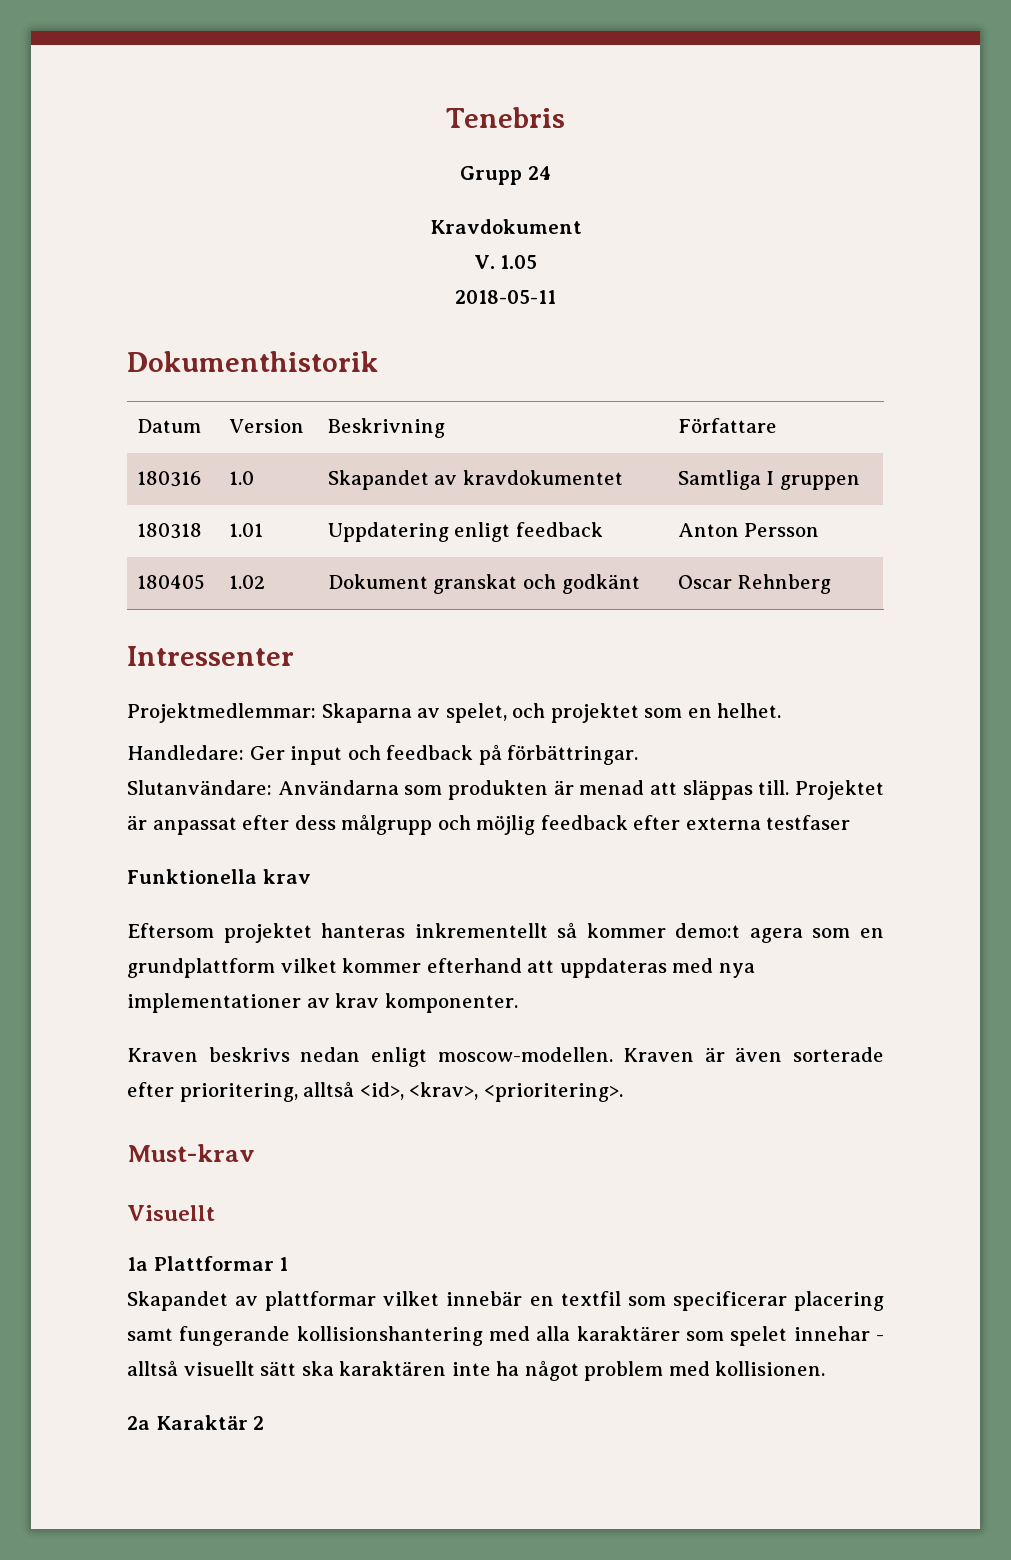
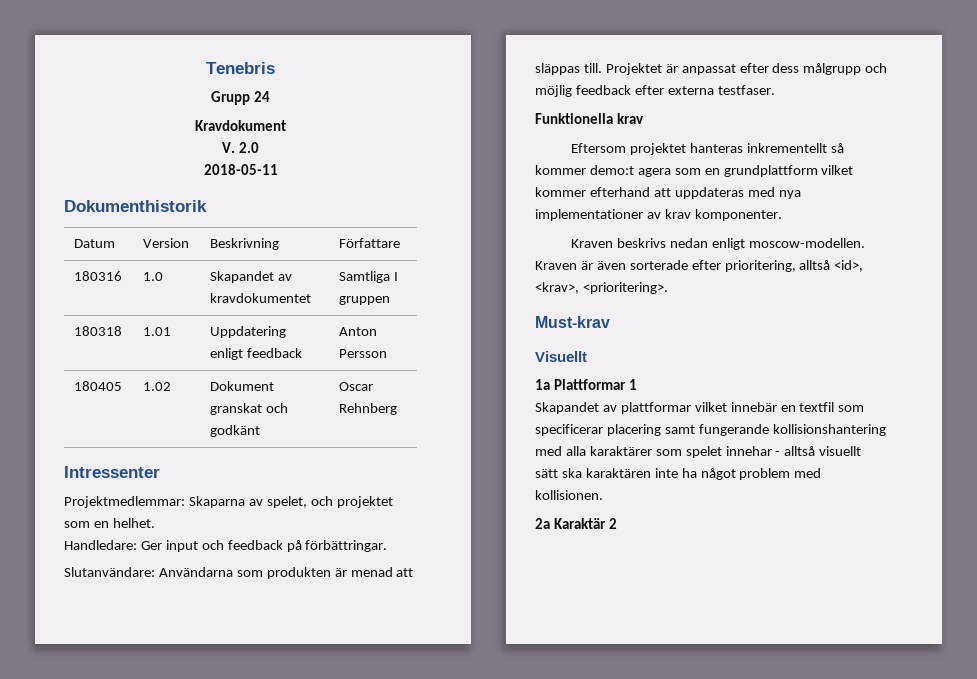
[500,255,538,269] 1.05 -> [238,142,259,153] 2.0
[766,815,851,830] testfaser -> [717,85,775,95] testfaser.

